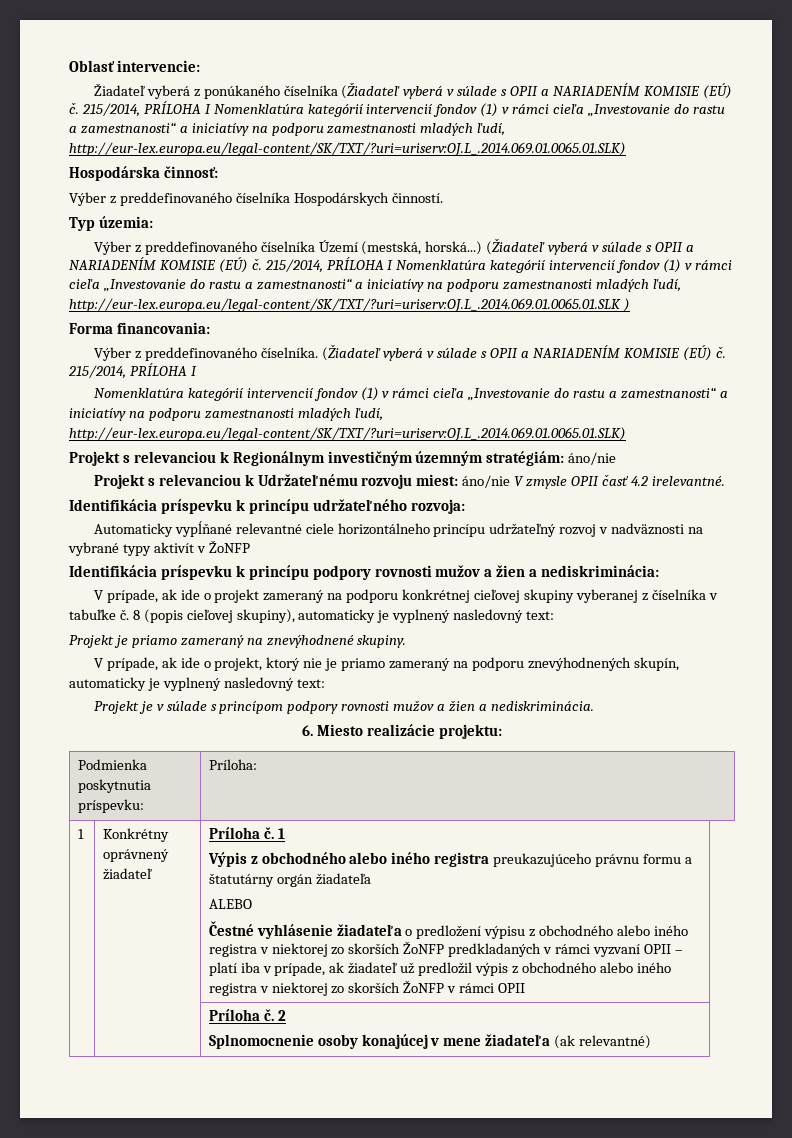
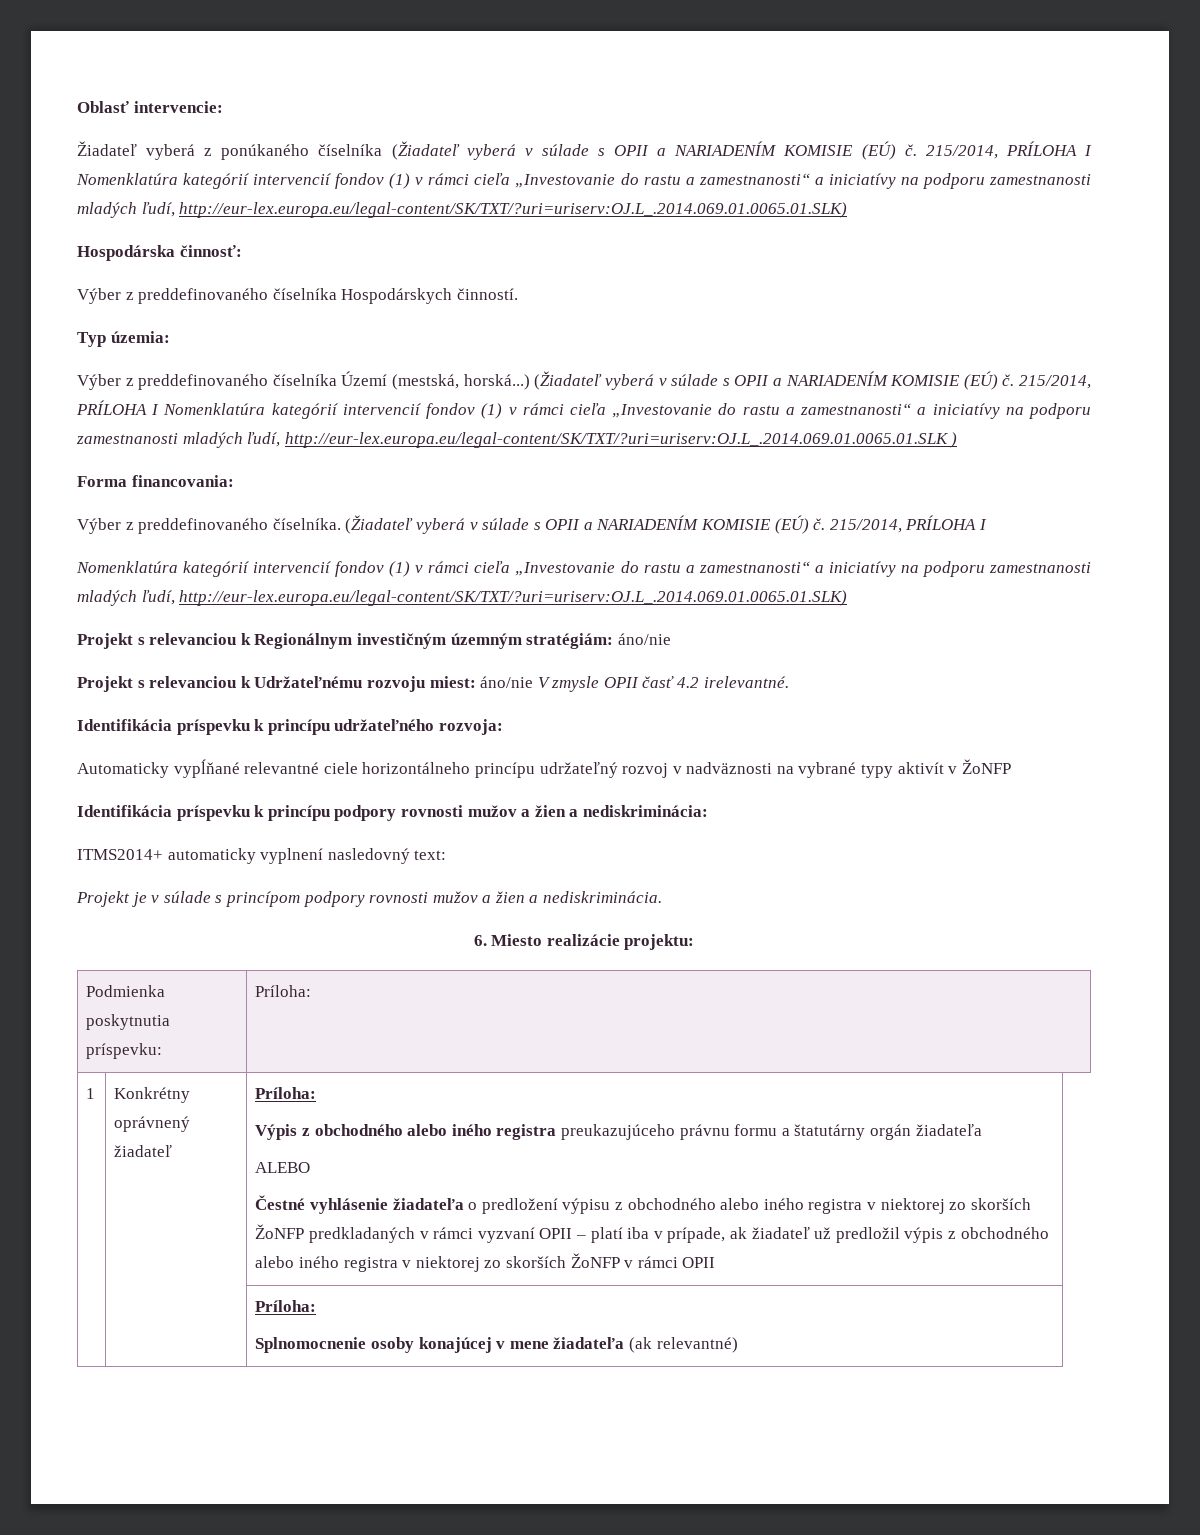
[93,589,718,603] [69,609,555,623] [69,635,407,648] [93,657,679,671] [69,677,221,691] V prípade, ak ide o projekt zameraný na podporu konkrétnej cieľovej skupiny vyberanej z číselníka v tabuľke č. 8 (popis cieľovej skupiny), automaticky je vyplnený nasledovný text: // Projekt je priamo zameraný na znevýhodnené skupiny. // V prípade, ak ide o projekt, ktorý nie je priamo zameraný na podporu znevýhodnených skupín, automaticky je vyplnený -> [77,848,324,864] ITMS2014+ automaticky vyplnení
[208,827,285,839] Príloha č. 1 -> [255,1087,317,1099] Príloha:
[208,1009,286,1021] Príloha č. 2 -> [255,1300,317,1312] Príloha:

